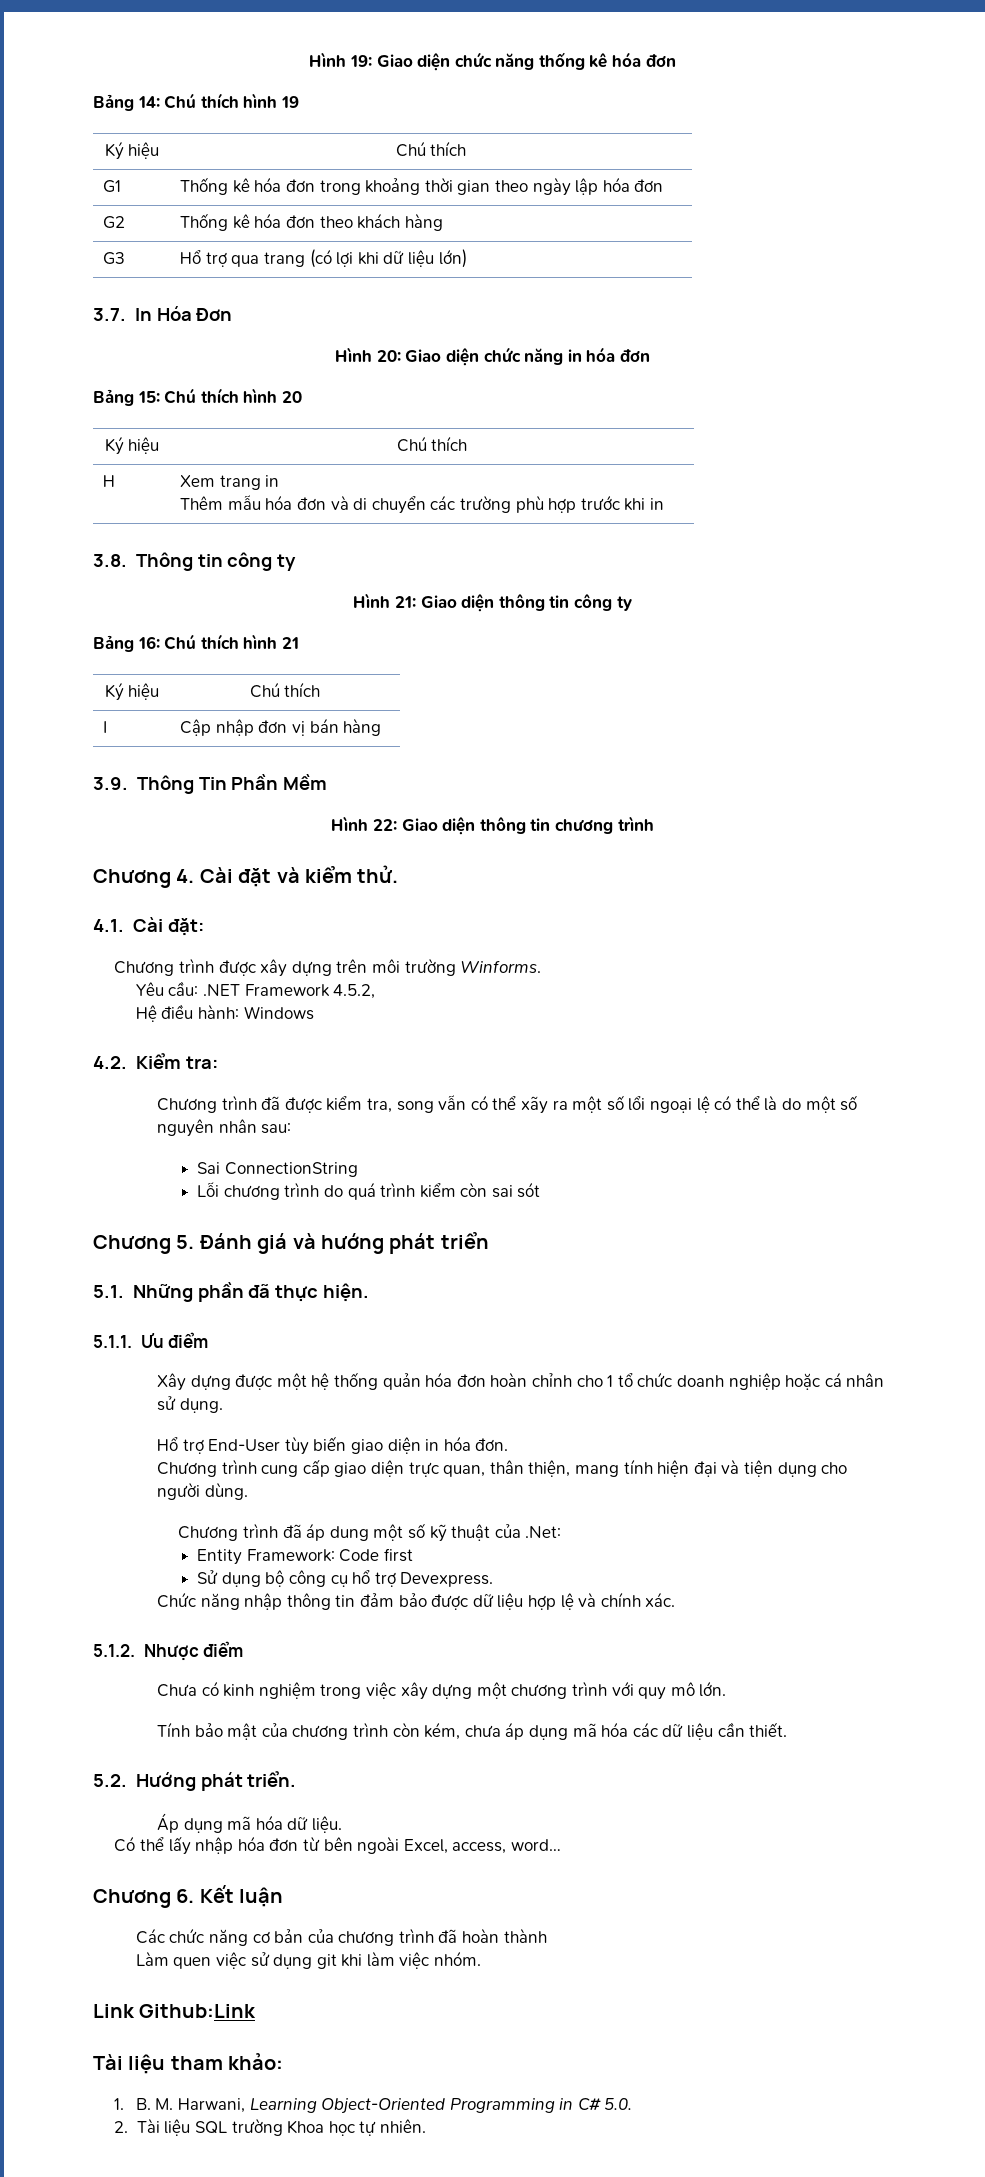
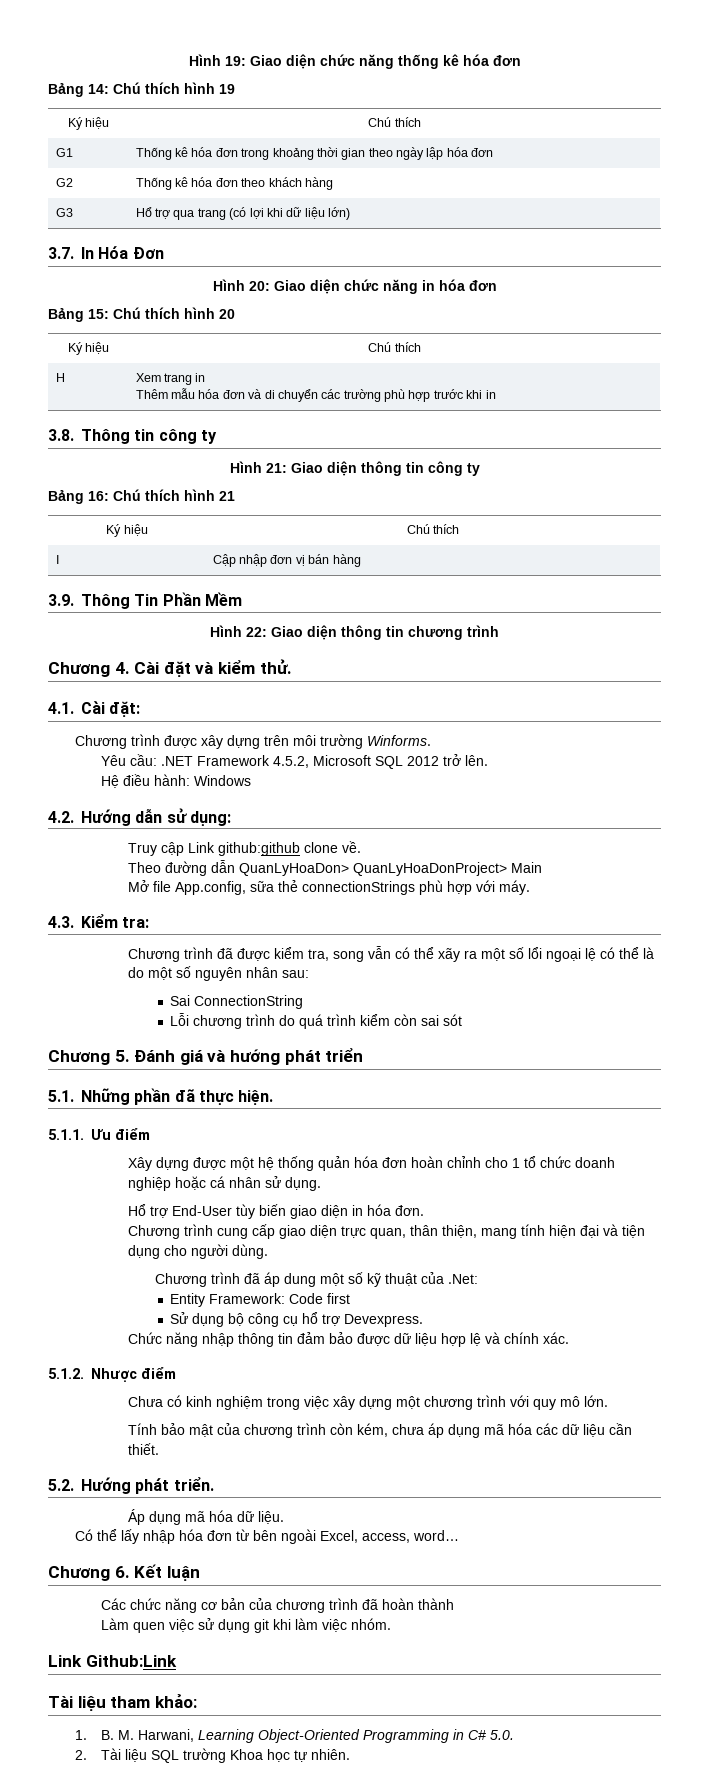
(376, 991) none -> [313,754,489,769] Microsoft SQL 2012 trở lên.
(127, 1062) none -> [81,808,231,826] [128,841,362,856] [128,860,543,876] [128,880,531,895] [48,916,74,928] Hướng dẫn sử dụng: // Truy cập Link github:github clone về. // Theo đường dẫn QuanLyHoaDon> QuanLyHoaDonProject> Main // Mở file App.config, sữa thẻ connectionStrings phù hợp với máy. // 4.3.

